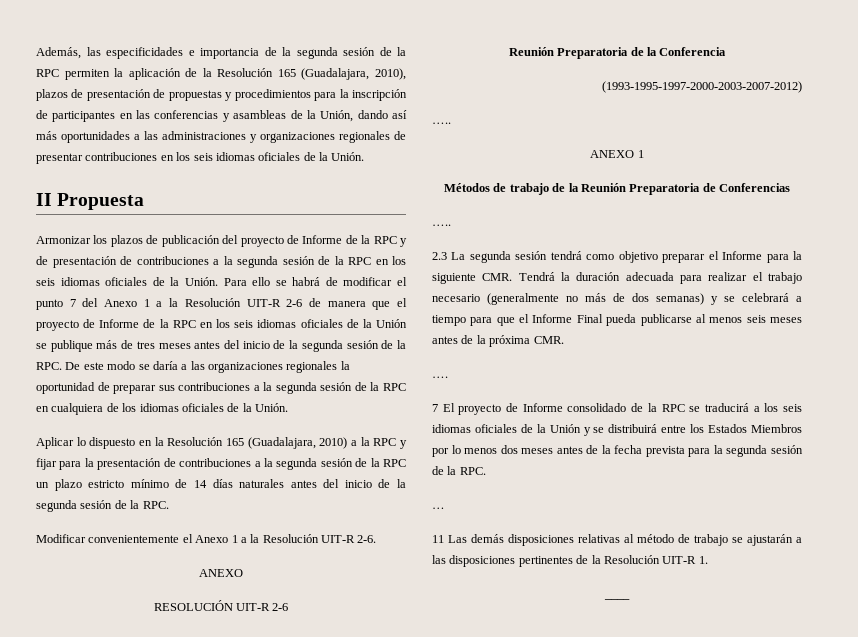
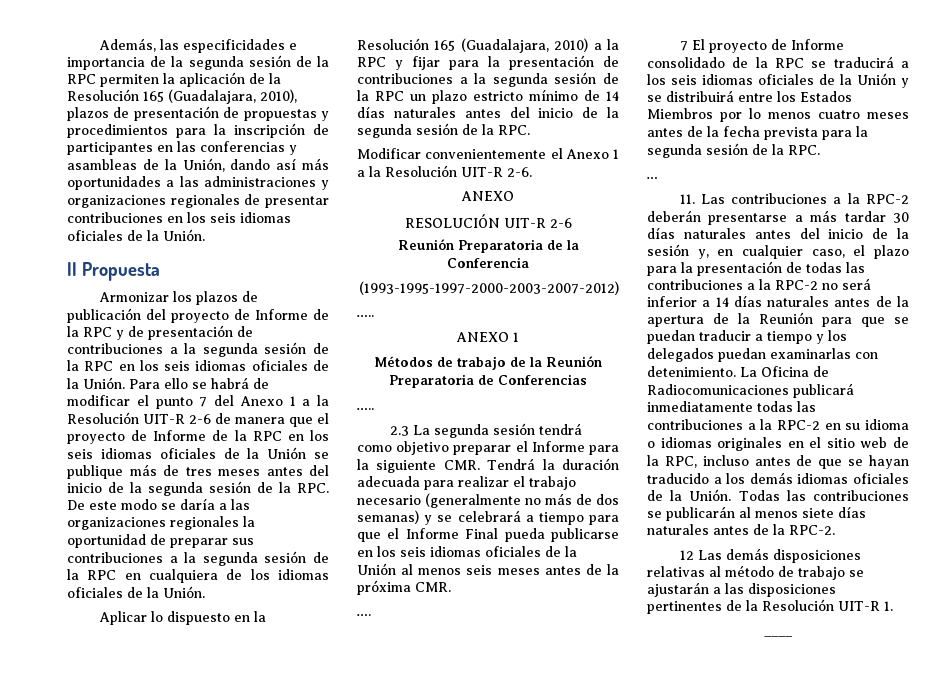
(692, 320) none -> [357,546,577,557] [357,563,396,575] en los seis idiomas oficiales de la Unión
[500,445,518,454] dos -> [818,110,860,119] cuatro
[432,535,444,543] 11 -> [679,193,909,204] [647,210,909,225] [647,227,909,239] [647,244,909,259] [647,261,865,276] [647,278,871,290] [647,295,909,307] [647,312,909,327] [647,330,847,344] [647,348,878,362] [647,366,829,377] [647,383,854,398] [647,401,816,412] [647,419,909,430] [647,437,909,451] [647,455,909,469] [647,472,909,484] [647,489,909,501] [647,506,866,521] [647,524,835,535] [679,550,694,560] 11. Las contribuciones a la RPC-2 deberán presentarse a más tardar 30 días naturales antes del inicio de la sesión y, en cualquier caso, el plazo para la presentación de todas las contribuciones a la RPC-2 no será inferior a 14 días naturales antes de la apertura de la Reunión para que se puedan traducir a tiempo y los delegados puedan examinarlas con detenimiento. La Oficina de Radiocomunicaciones publicará inmediatamente todas las contribuciones a la RPC-2 en su idioma o idiomas originales en el sitio web de la RPC, incluso antes de que se hayan traducido a los demás idiomas oficiales de la Unión. Todas las contribuciones se publicarán al menos siete días naturales antes de la RPC-2. // 12

